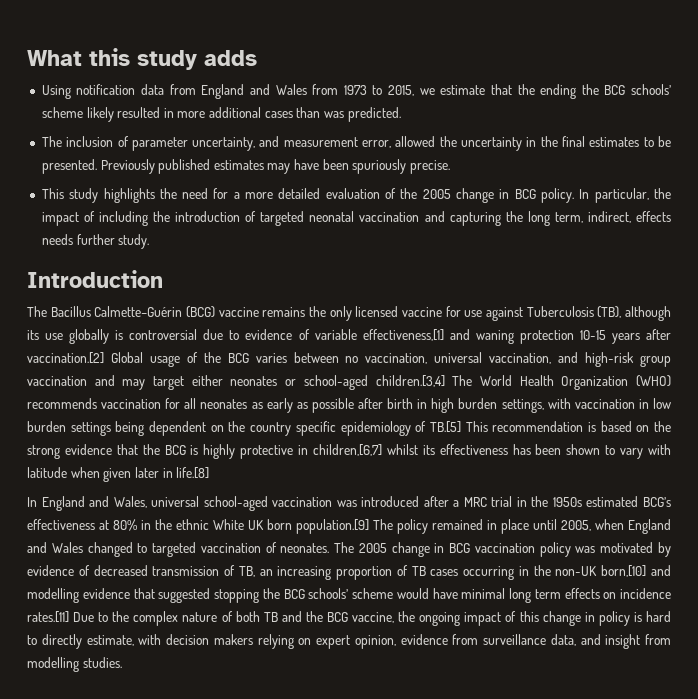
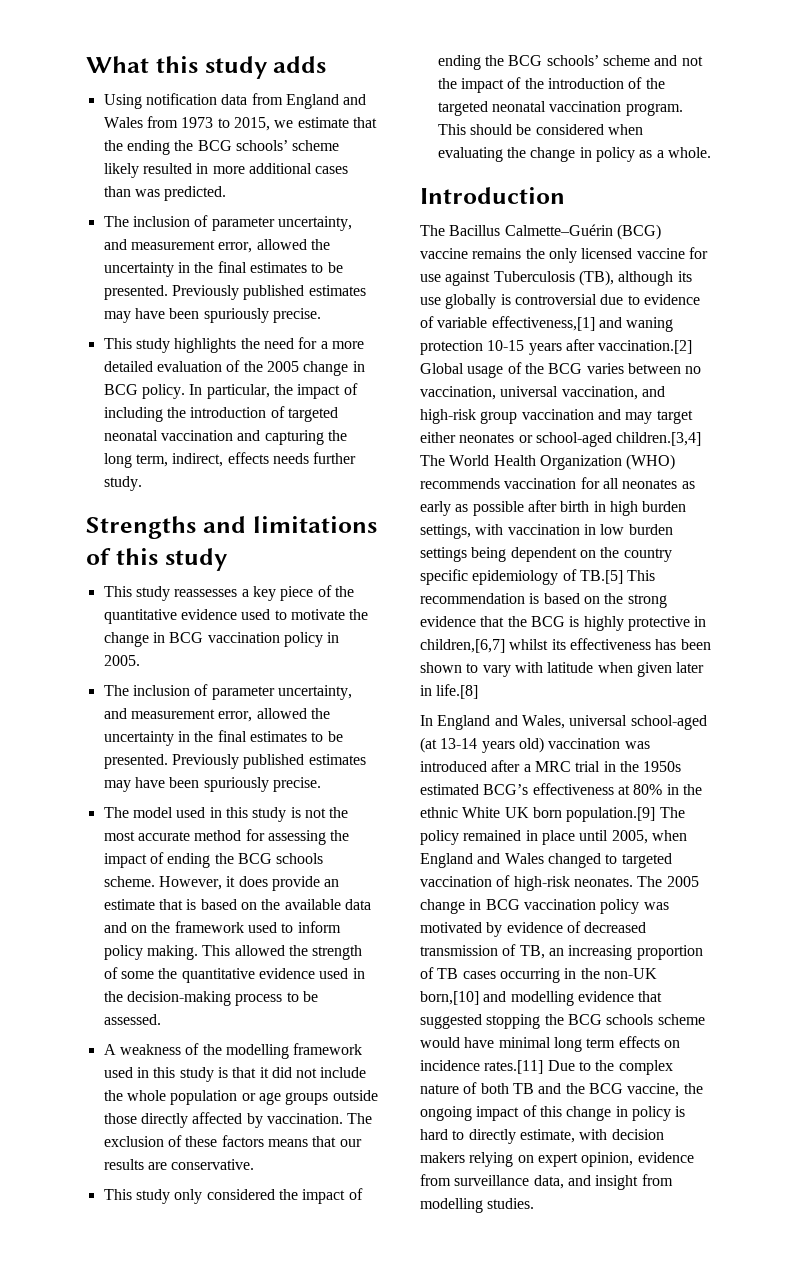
(150, 241) none -> [86,516,377,539] [86,548,227,571] [103,585,354,601] [103,609,369,624] [103,632,340,647] [103,655,140,666] [103,684,352,700] [103,708,330,722] [103,730,343,746] [103,754,366,769] [103,777,321,792] [103,807,349,822] [103,829,350,845] [103,852,324,868] [103,876,340,891] [103,899,371,910] [103,921,341,933] [103,945,363,960] [103,967,365,983] [103,991,318,1006] [103,1014,161,1025] [103,1043,363,1059] [103,1067,367,1082] [103,1090,378,1105] [103,1112,373,1128] [103,1135,362,1147] [103,1159,255,1170] [103,1188,363,1204] [437,55,703,70] [437,77,665,93] [437,101,683,116] [437,124,643,135] [437,147,711,162] // Strengths and limitations of this study // This study reassesses a key piece of the quantitative evidence used to motivate the change in BCG vaccination policy in 2005. // The inclusion of parameter uncertainty, and measurement error, allowed the uncertainty in the final estimates to be presented. Previously published estimates may have been spuriously precise. // The model used in this study is not the most accurate method for assessing the impact of ending the BCG schools scheme. However, it does provide an estimate that is based on the available data and on the framework used to inform policy making. This allowed the strength of some the quantitative evidence used in the decision-making process to be assessed. // A weakness of the modelling framework used in this study is that it did not include the whole population or age groups outside those directly affected by vaccination. The exclusion of these factors means that our results are conservative. // This study only considered the impact of ending the BCG schools’ scheme and not the impact of the introduction of the targeted neonatal vaccination program. This should be considered when evaluating the change in policy as a whole.
(268, 503) none -> [420,737,544,753] (at 13-14 years old)
(277, 547) none -> [513,876,570,891] high-risk
[308,588,349,599] schools’ -> [606,1014,654,1025] schools

